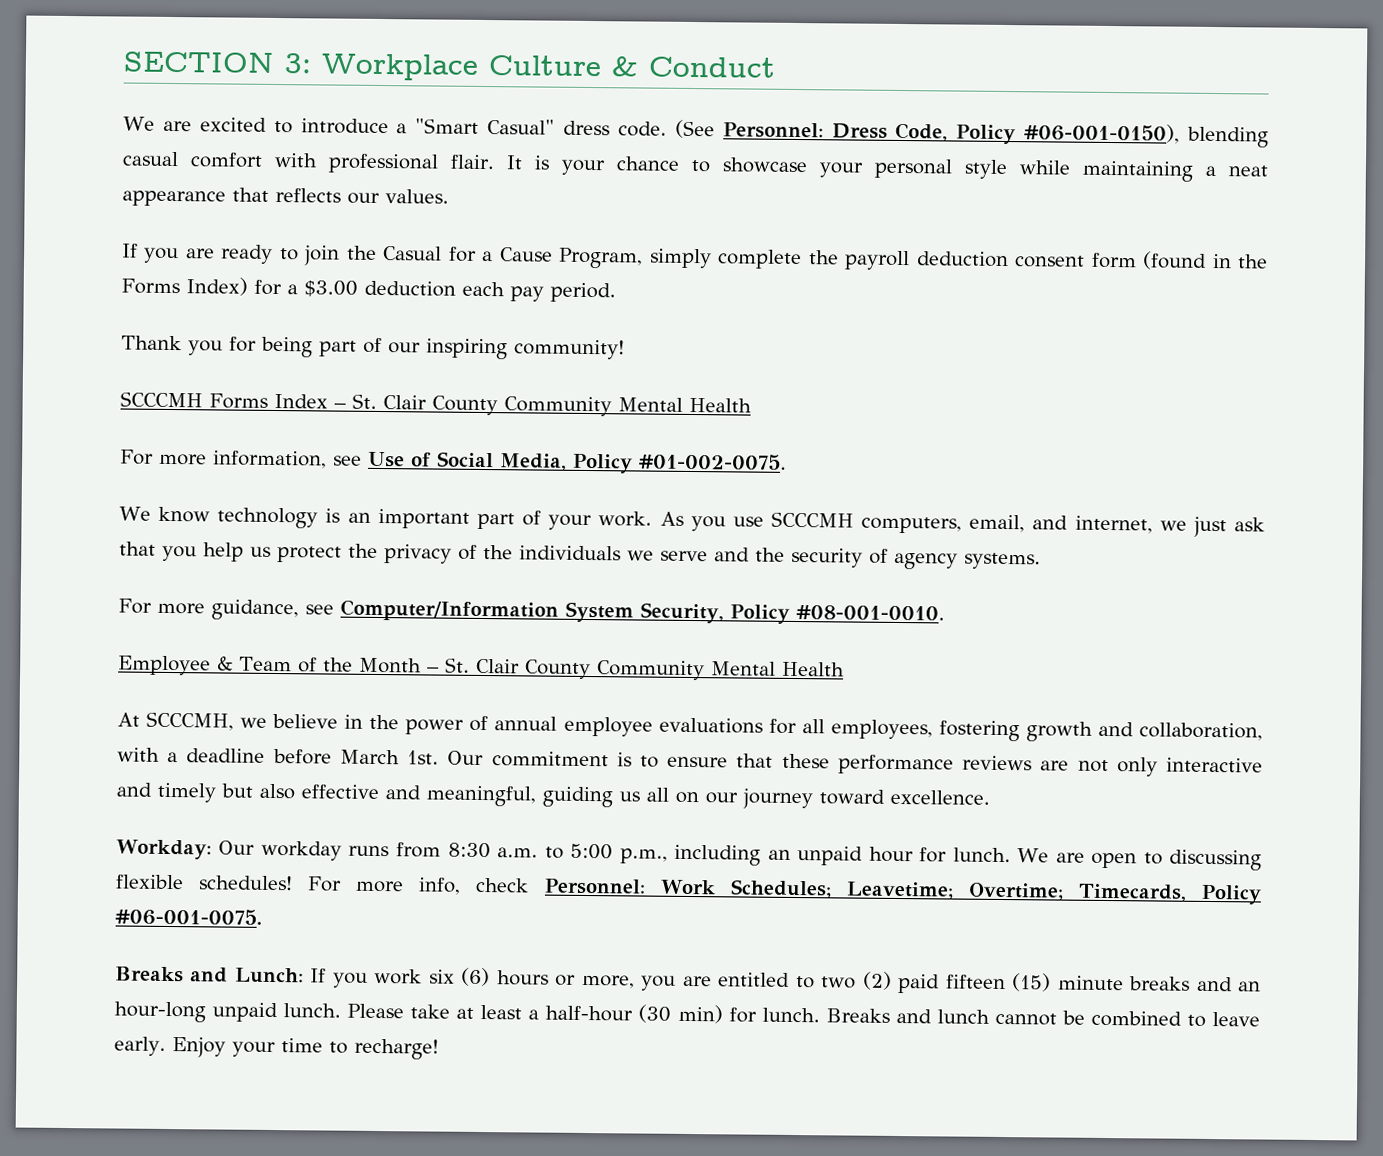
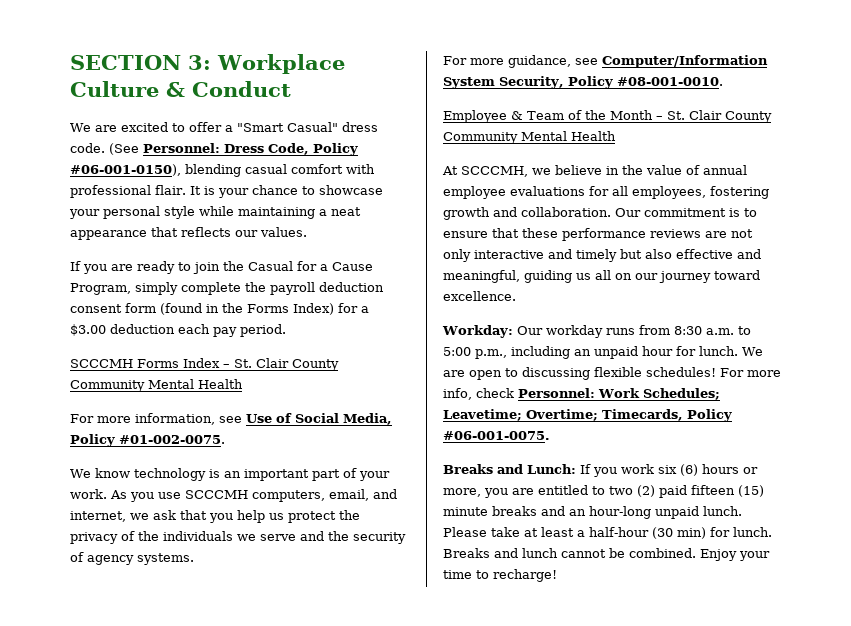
[300,118,389,135] introduce -> [188,122,222,132] offer
[121,335,625,360] // Thank you for being part of our inspiring community! -> (286, 330) none
[1192,516,1227,538] just -> (149, 516) none
[405,719,465,735] power -> [646,165,682,175] value
[1138,722,1263,741] [117,747,440,765] collaboration, with a deadline before March 1st. -> [521,207,611,217] collaboration.
[1090,1010,1260,1027] [114,1036,166,1056] combined to leave early. -> [629,548,696,558] combined.

